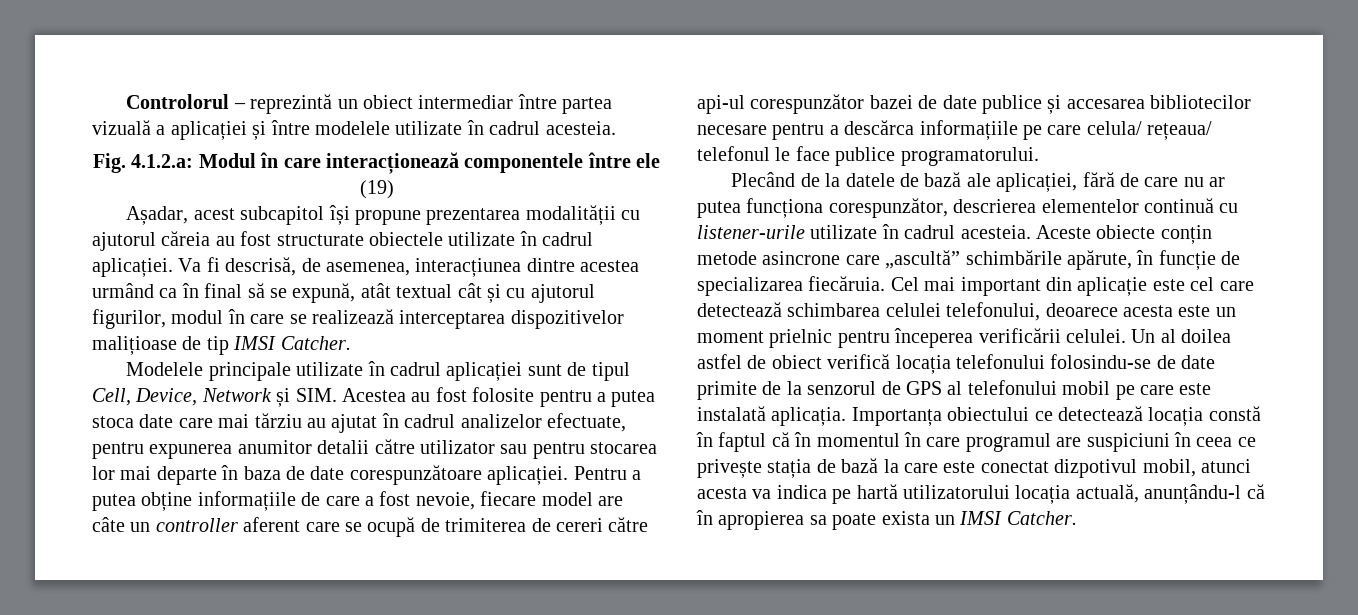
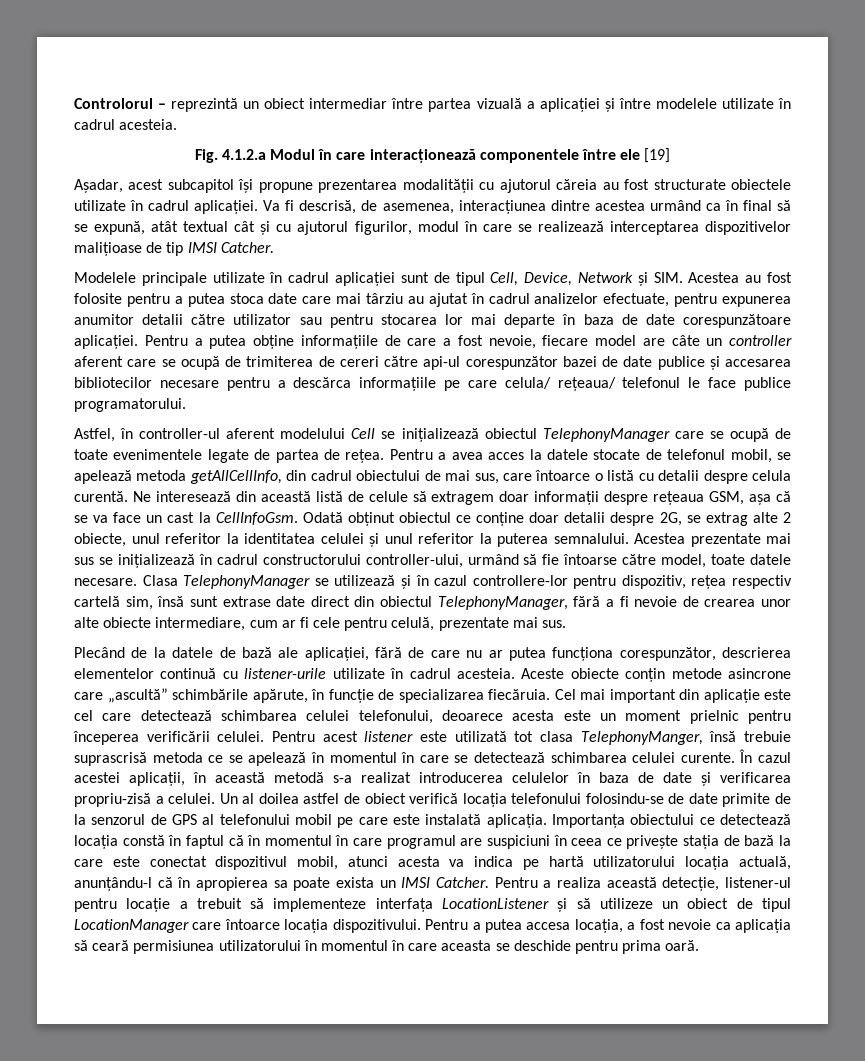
[131,154,194,168] 4.1.2.a: -> [221,149,266,160] 4.1.2.a
[359,180,394,199] (19) -> [644,148,671,163] [19]
[254,413,302,428] tărziu -> [366,293,403,304] târziu
(1039, 156) none -> [74,428,792,442] [74,449,791,463] [74,470,791,484] [74,491,791,505] [74,512,791,526] [74,533,791,547] [74,554,792,568] [74,575,792,589] [74,596,791,610] [74,617,567,631] // Astfel, în controller-ul aferent modelului Cell se inițializează obiectul TelephonyManager care se ocupă de toate evenimentele legate de partea de rețea. Pentru a avea acces la datele stocate de telefonul mobil, se apelează metoda getAllCellInfo, din cadrul obiectului de mai sus, care întoarce o listă cu detalii despre celula curentă. Ne interesează din această listă de celule să extragem doar informații despre rețeaua GSM, așa că se va face un cast la CellInfoGsm. Odată obținut obiectul ce conține doar detalii despre 2G, se extrag alte 2 obiecte, unul referitor la identitatea celulei și unul referitor la puterea semnalului. Acestea prezentate mai sus se inițializează în cadrul constructorului controller-ului, urmând să fie întoarse către model, toate datele necesare. Clasa TelephonyManager se utilizează și în cazul controllere-lor pentru dispozitiv, rețea respectiv cartelă sim, însă sunt extrase date direct din obiectul TelephonyManager, fără a fi nevoie de crearea unor alte obiecte intermediare, cum ar fi cele pentru celulă, prezentate mai sus.
(1126, 336) none -> [272,731,791,745] [74,749,792,766] [74,772,791,786] [74,793,216,807] Pentru acest listener este utilizată tot clasa TelephonyManger, însă trebuie suprascrisă metoda ce se apelează în momentul în care se detectează schimbarea celulei curente. În cazul acestei aplicații, în această metodă s-a realizat introducerea celulelor în baza de date și verificarea propriu-zisă a celulei.
[1054,459,1138,478] dizpotivul -> [215,856,288,870] dispozitivul
(1077, 518) none -> [494,877,791,891] [74,898,792,912] [74,919,792,933] [74,940,700,954] Pentru a realiza această detecție, listener-ul pentru locație a trebuit să implementeze interfața LocationListener și să utilizeze un obiect de tipul LocationManager care întoarce locația dispozitivului. Pentru a putea accesa locația, a fost nevoie ca aplicația să ceară permisiunea utilizatorului în momentul în care aceasta se deschide pentru prima oară.

